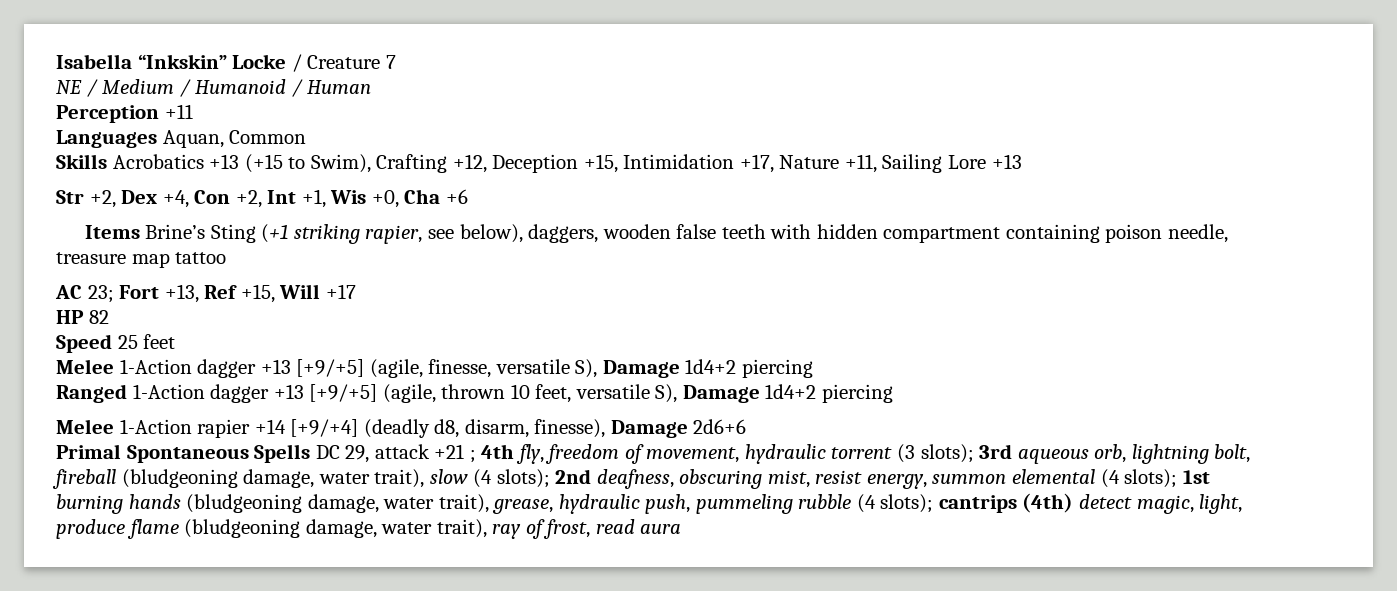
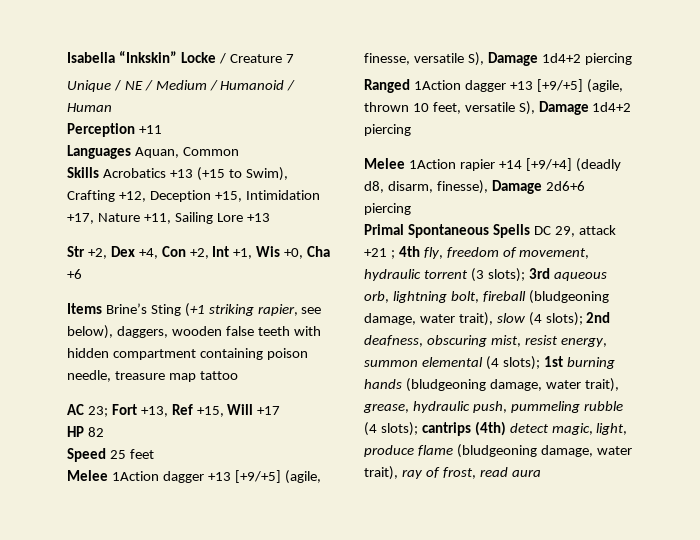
(396, 62) none -> [67,80,121,92] Unique /
[119,359,192,374] 1-Action -> [111,471,159,481] 1Action
[132,384,205,399] 1-Action -> [413,80,461,90] 1Action
[119,419,192,434] 1-Action -> [408,159,456,169] 1Action
(747, 426) none -> [364,203,411,215] piercing

